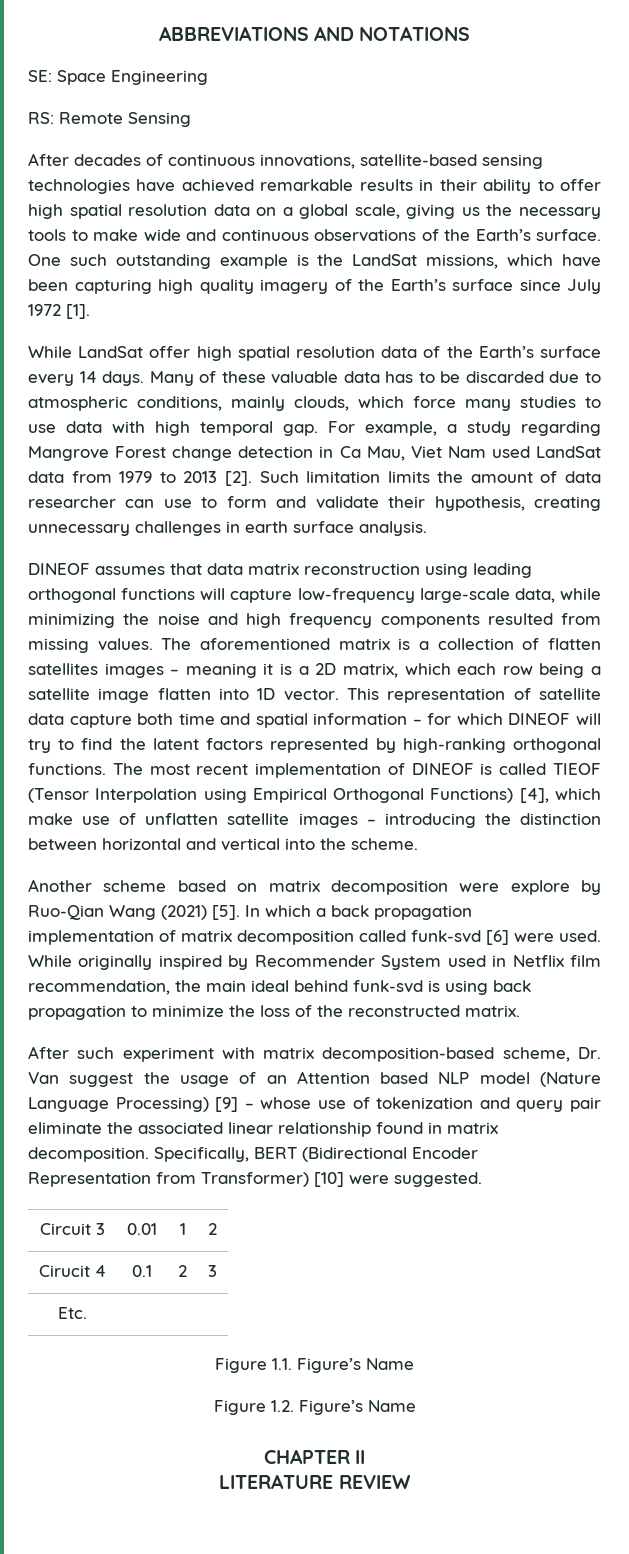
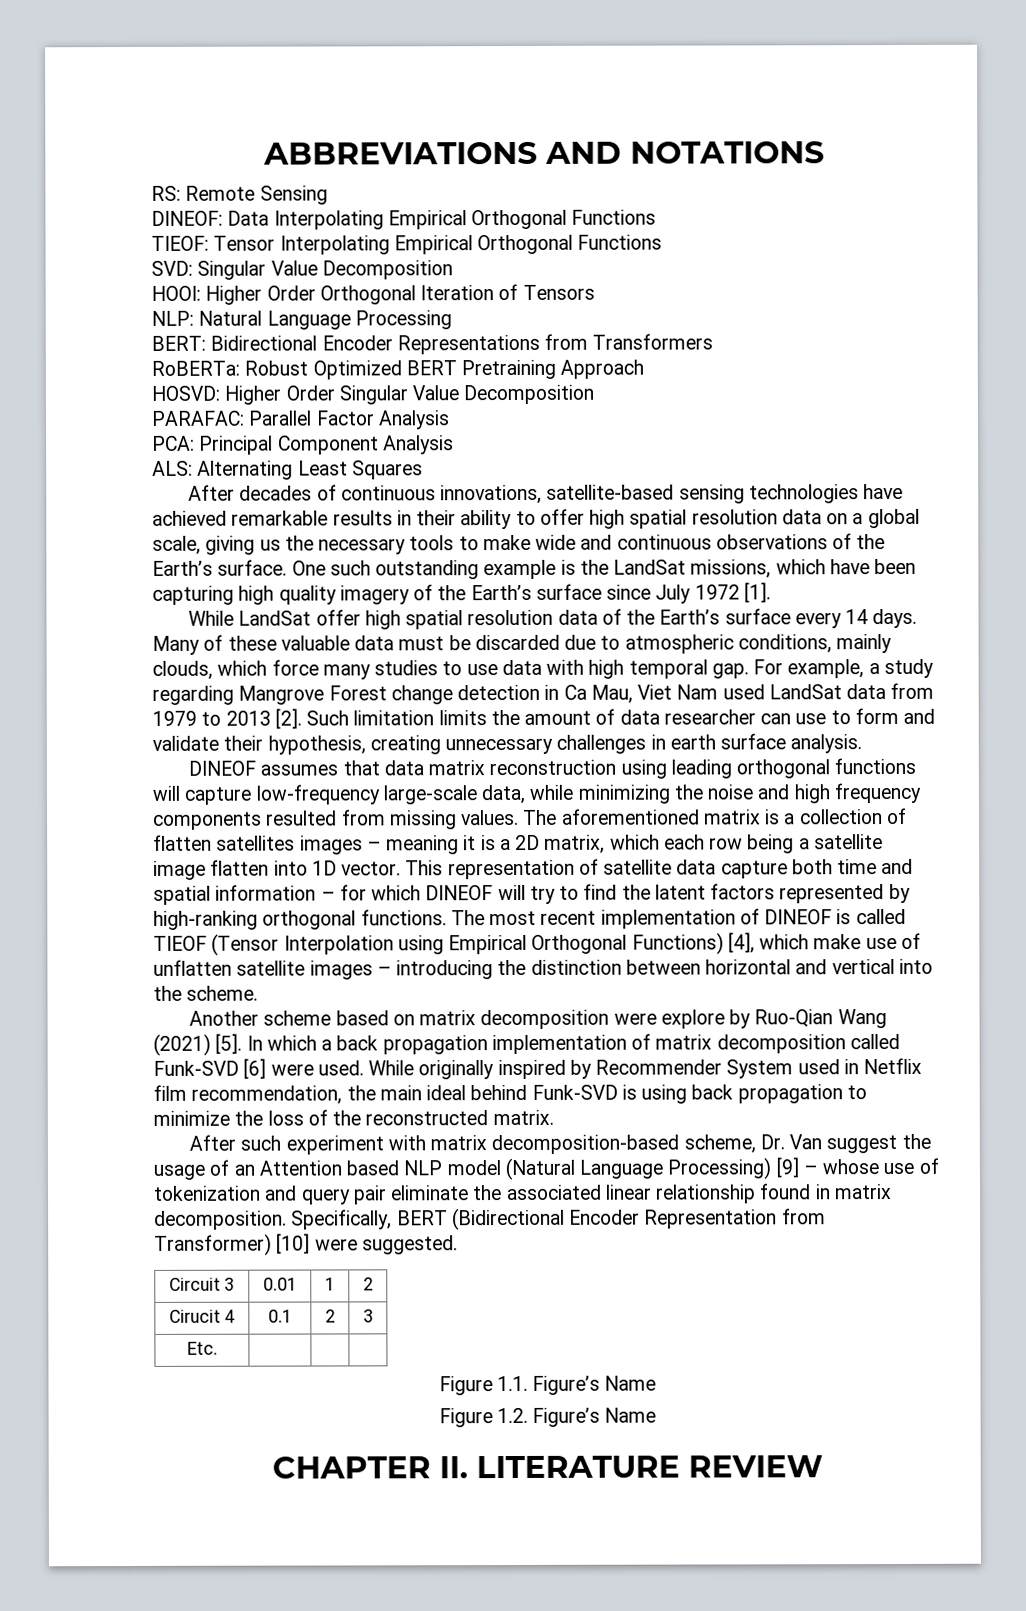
[28,70,208,85] // SE: Space Engineering -> (825, 152) none
(191, 119) none -> [151,209,657,230] [151,234,663,255] [151,260,453,280] [151,283,595,305] [151,310,452,330] [151,333,714,355] [151,359,645,380] [151,384,595,405] [151,410,450,430] [152,435,454,455] [152,460,423,480] // DINEOF: Data Interpolating Empirical Orthogonal Functions // TIEOF: Tensor Interpolating Empirical Orthogonal Functions // SVD: Singular Value Decomposition // HOOI: Higher Order Orthogonal Iteration of Tensors // NLP: Natural Language Processing // BERT: Bidirectional Encoder Representations from Transformers // RoBERTa: Robust Optimized BERT Pretraining Approach // HOSVD: Higher Order Singular Value Decomposition // PARAFAC: Parallel Factor Analysis // PCA: Principal Component Analysis // ALS: Alternating Least Squares
[385,371,435,383] has to -> [398,636,445,651] must
[411,930,481,943] funk-svd -> [153,1060,239,1076] Funk-SVD
[353,980,423,993] funk-svd -> [531,1084,618,1100] Funk-SVD
[540,1072,601,1087] (Nature -> [504,1157,575,1181] (Natural
[355,1450,366,1464] II // -> [439,1456,468,1479] II.

